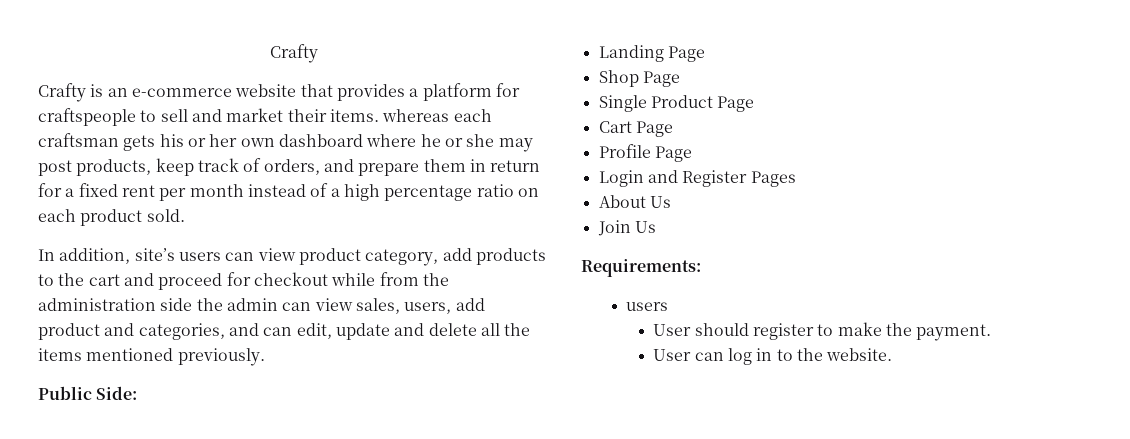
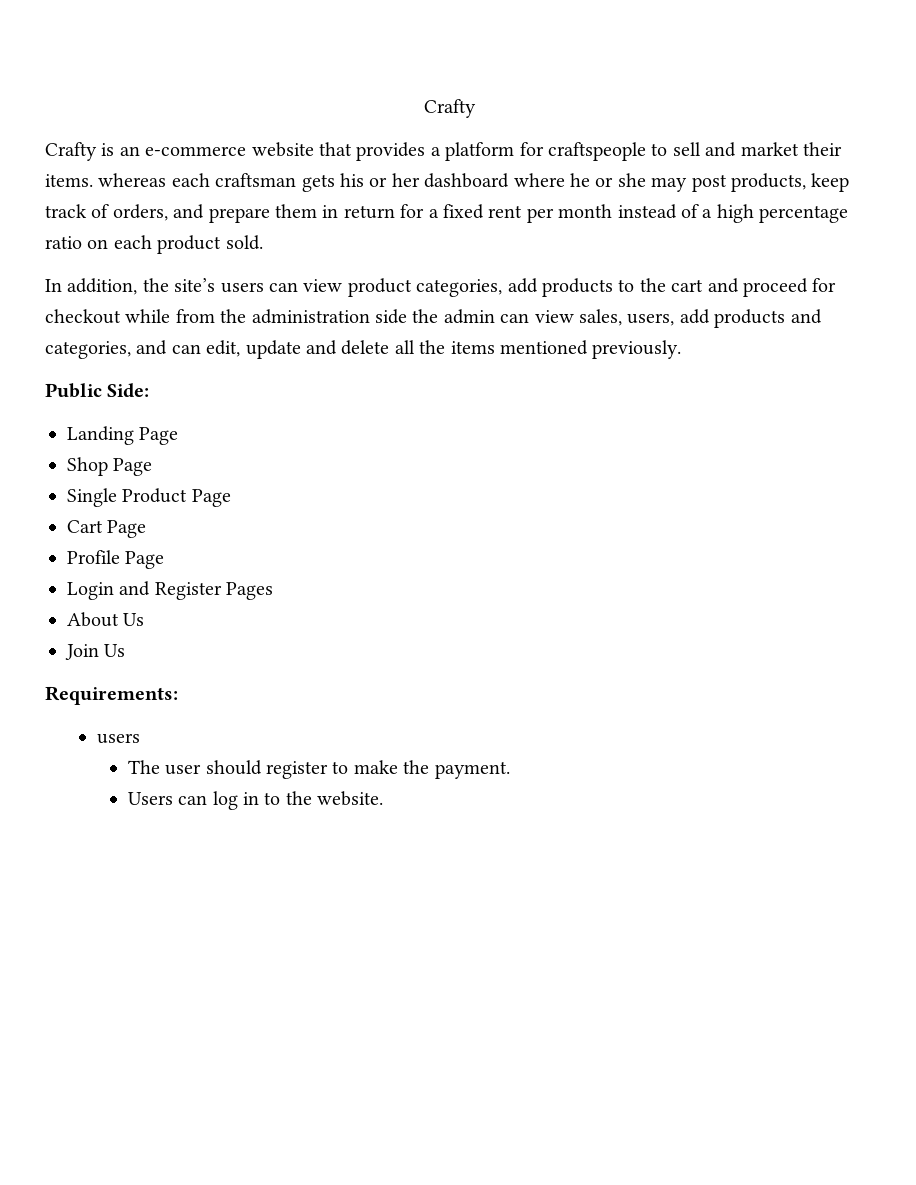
[240,138,275,147] own -> (420, 180) none
(131, 256) none -> [142,278,169,292] the
[365,249,439,266] category, -> [416,279,503,297] categories,
[38,323,100,340] product -> [714,309,786,328] products
[653,324,692,336] User -> [127,760,202,775] The user
[653,349,692,361] User -> [127,792,173,805] Users

